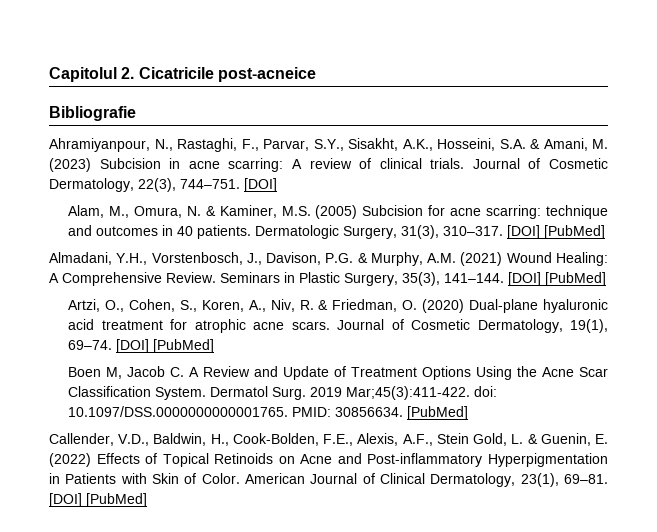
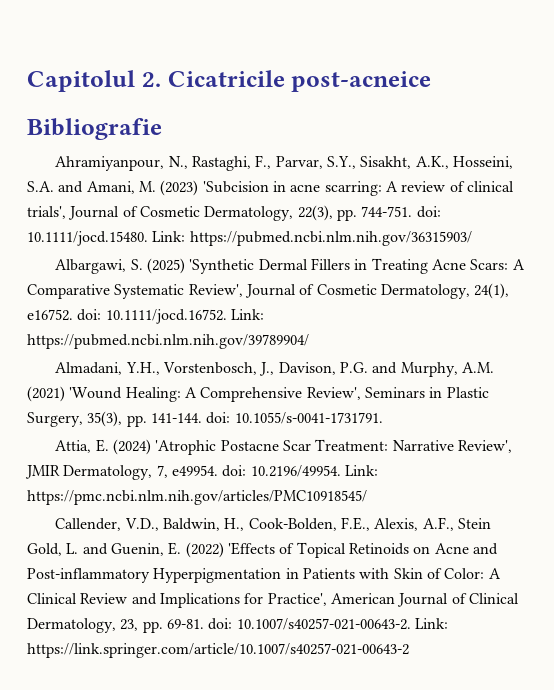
[530,139,540,149] & -> [58,181,84,193] and
[99,158,161,169] Subcision -> [202,181,269,193] 'Subcision
[430,158,465,169] trials. -> [27,206,66,219] trials',
[180,178,277,192] [68,205,608,219] [68,225,606,239] 744–751. [DOI] // Alam, M., Omura, N. & Kaminer, M.S. (2005) Subcision for acne scarring: technique and outcomes in 40 patients. Dermatologic Surgery, 31(3), 310–317. [DOI] [PubMed] -> [336,206,441,221] [27,231,472,246] [55,258,525,274] [27,283,510,299] [27,309,264,324] [27,334,309,349] pp. 744-751. doi: 10.1111/jocd.15480. Link: https://pubmed.ncbi.nlm.nih.gov/36315903/ // Albargawi, S. (2025) 'Synthetic Dermal Fillers in Treating Acne Scars: A Comparative Systematic Review', Journal of Cosmetic Dermatology, 24(1), e16752. doi: 10.1111/jocd.16752. Link: https://pubmed.ncbi.nlm.nih.gov/39789904/
[357,253,368,263] & -> [372,362,398,374] and
[506,252,552,263] Wound -> [69,387,123,399] 'Wound
[166,272,216,283] Review. -> [306,387,361,400] Review',
[444,272,606,286] [68,299,608,313] [68,319,608,333] [68,339,215,353] [68,366,608,380] [68,386,498,400] [68,406,469,420] 141–144. [DOI] [PubMed] // Artzi, O., Cohen, S., Koren, A., Niv, R. & Friedman, O. (2020) Dual-plane hyaluronic acid treatment for atrophic acne scars. Journal of Cosmetic Dermatology, 19(1), 69–74. [DOI] [PubMed] // Boen M, Jacob C. A Review and Update of Treatment Options Using the Acne Scar Classification System. Dermatol Surg. 2019 Mar;45(3):411-422. doi: 10.1097/DSS.0000000000001765. PMID: 30856634. [PubMed] -> [126,412,383,427] [55,439,512,455] [25,465,378,480] [27,490,367,505] pp. 141-144. doi: 10.1055/s-0041-1731791. // Attia, E. (2024) 'Atrophic Postacne Scar Treatment: Narrative Review', JMIR Dermatology, 7, e49954. doi: 10.2196/49954. Link: https://pmc.ncbi.nlm.nih.gov/articles/PMC10918545/
[527,434,538,444] & -> [82,543,108,555] and
[96,453,140,464] Effects -> [227,542,275,555] 'Effects
[201,473,240,484] Color. -> [444,568,501,579] [27,593,327,608] Color: A Clinical Review and Implications for Practice',
[520,473,608,487] [49,493,147,507] 23(1), 69–81. [DOI] [PubMed] -> [120,618,448,633] [27,643,409,658] 23, pp. 69-81. doi: 10.1007/s40257-021-00643-2. Link: https://link.springer.com/article/10.1007/s40257-021-00643-2

